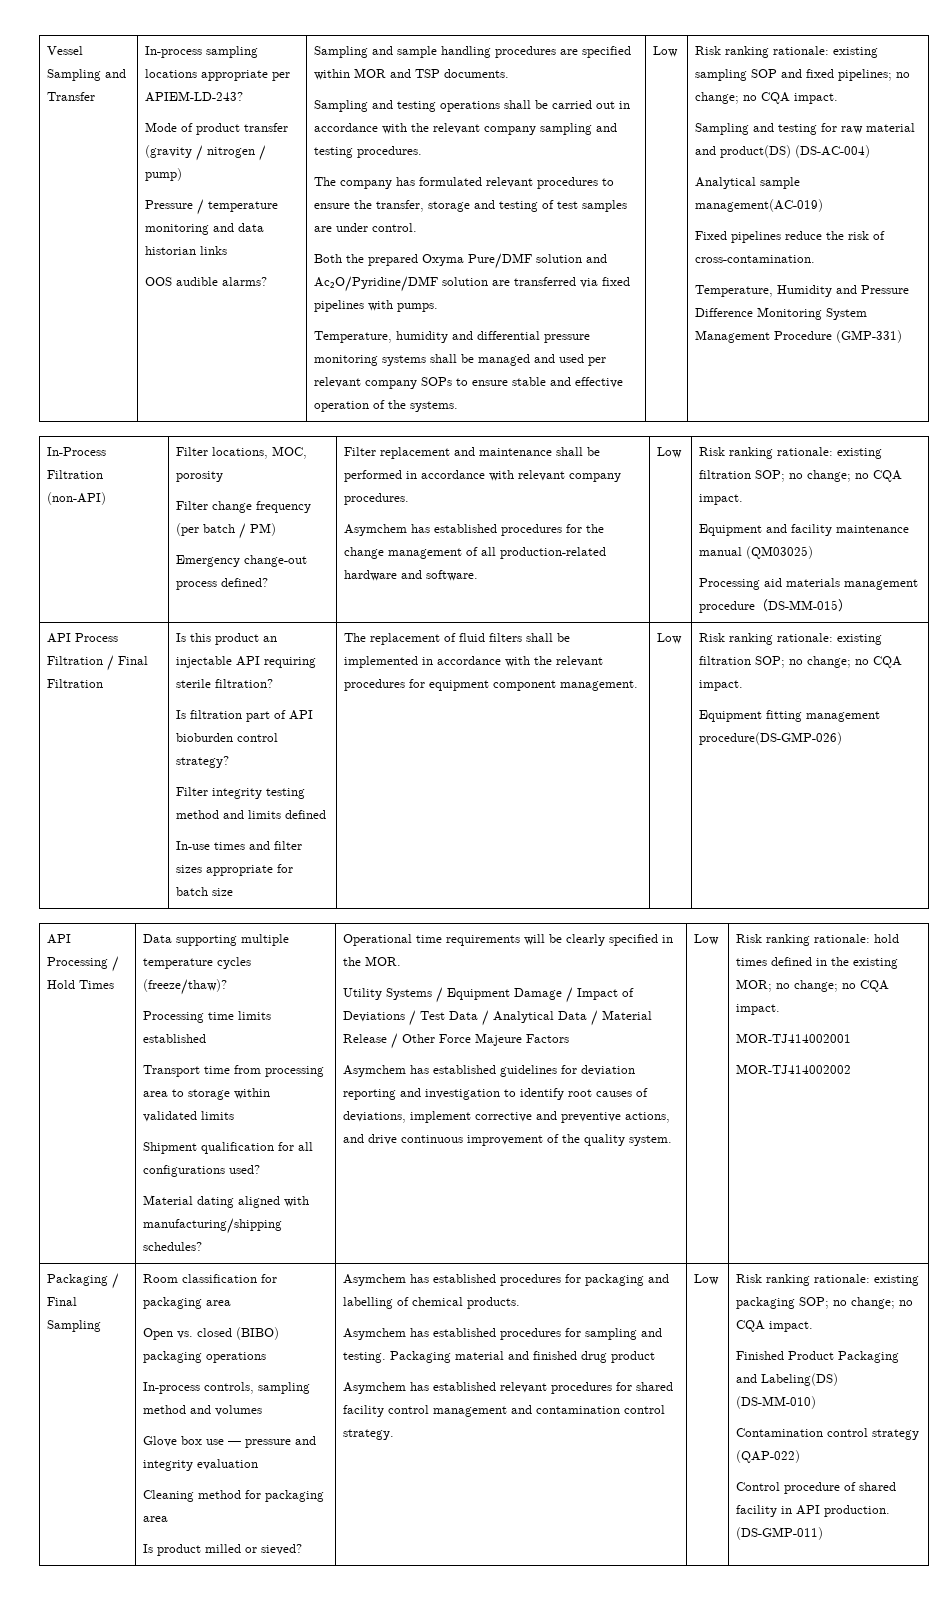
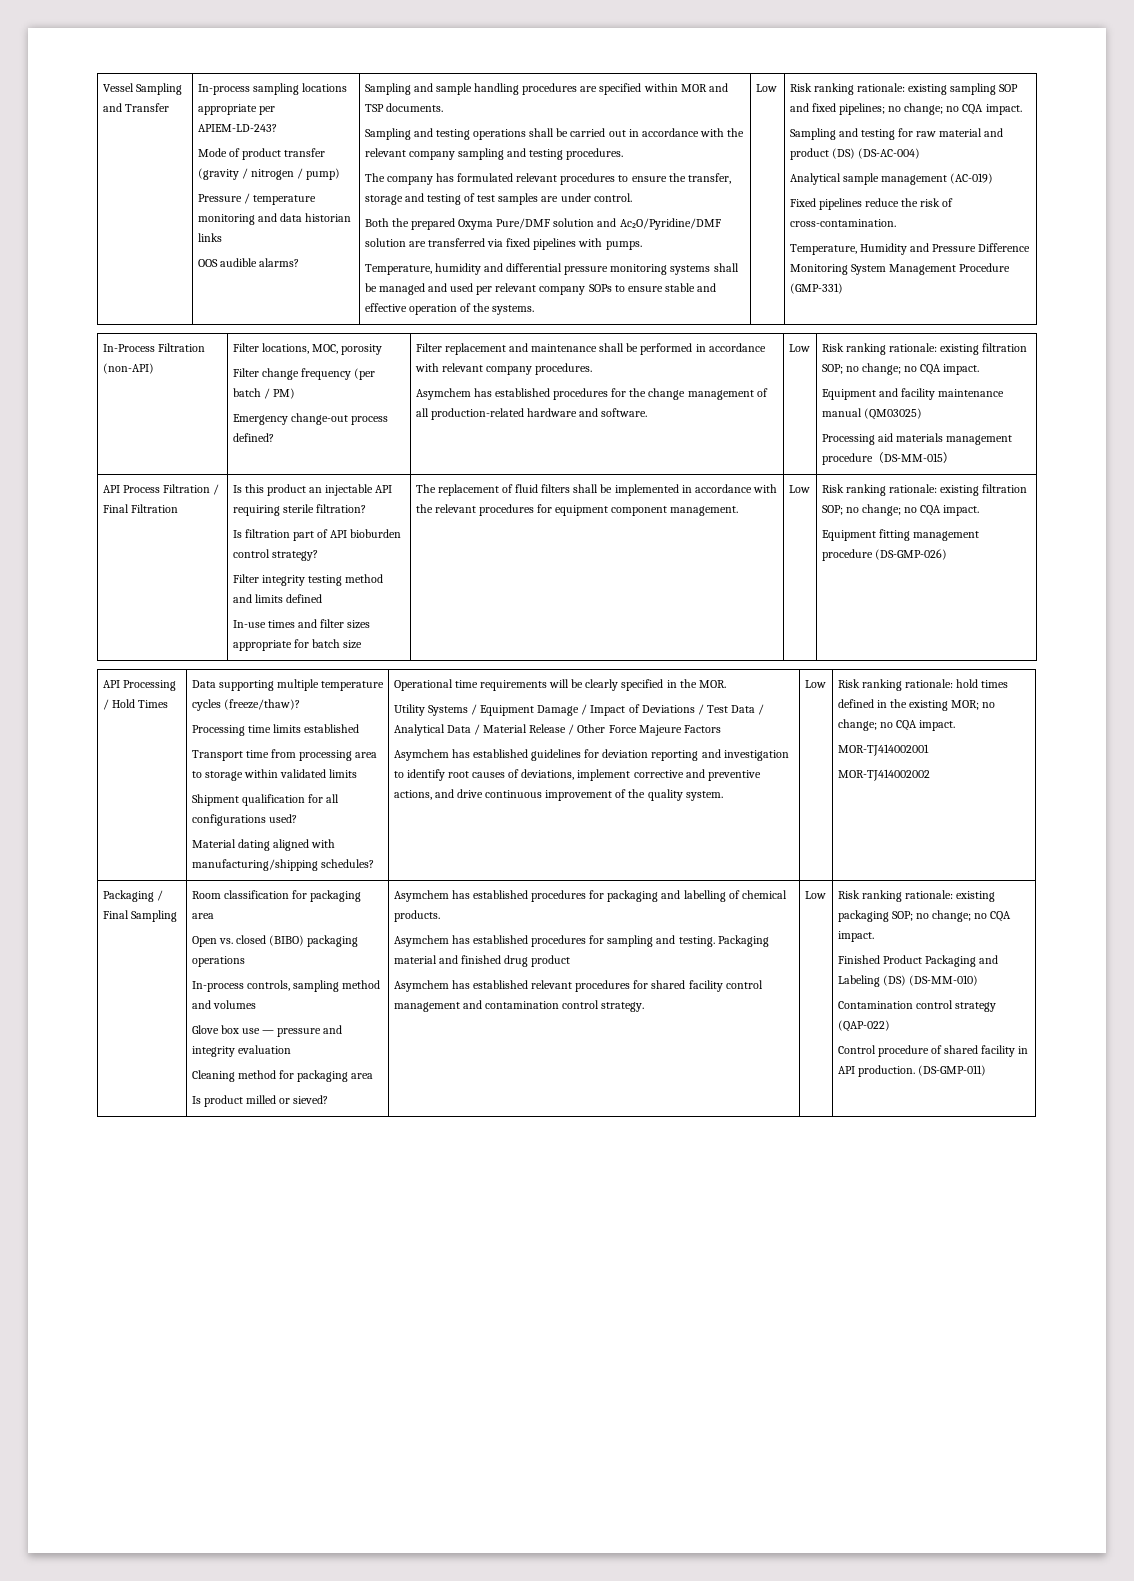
[720,145,792,158] product(DS) -> [789,148,855,160] product (DS)
[695,199,824,212] management(AC-019) -> [881,173,994,185] management (AC-019)
[699,732,843,745] procedure(DS-GMP-026) -> [821,549,947,561] procedure (DS-GMP-026)
[761,1373,839,1386] Labeling(DS) -> [837,975,906,987] Labeling (DS)

